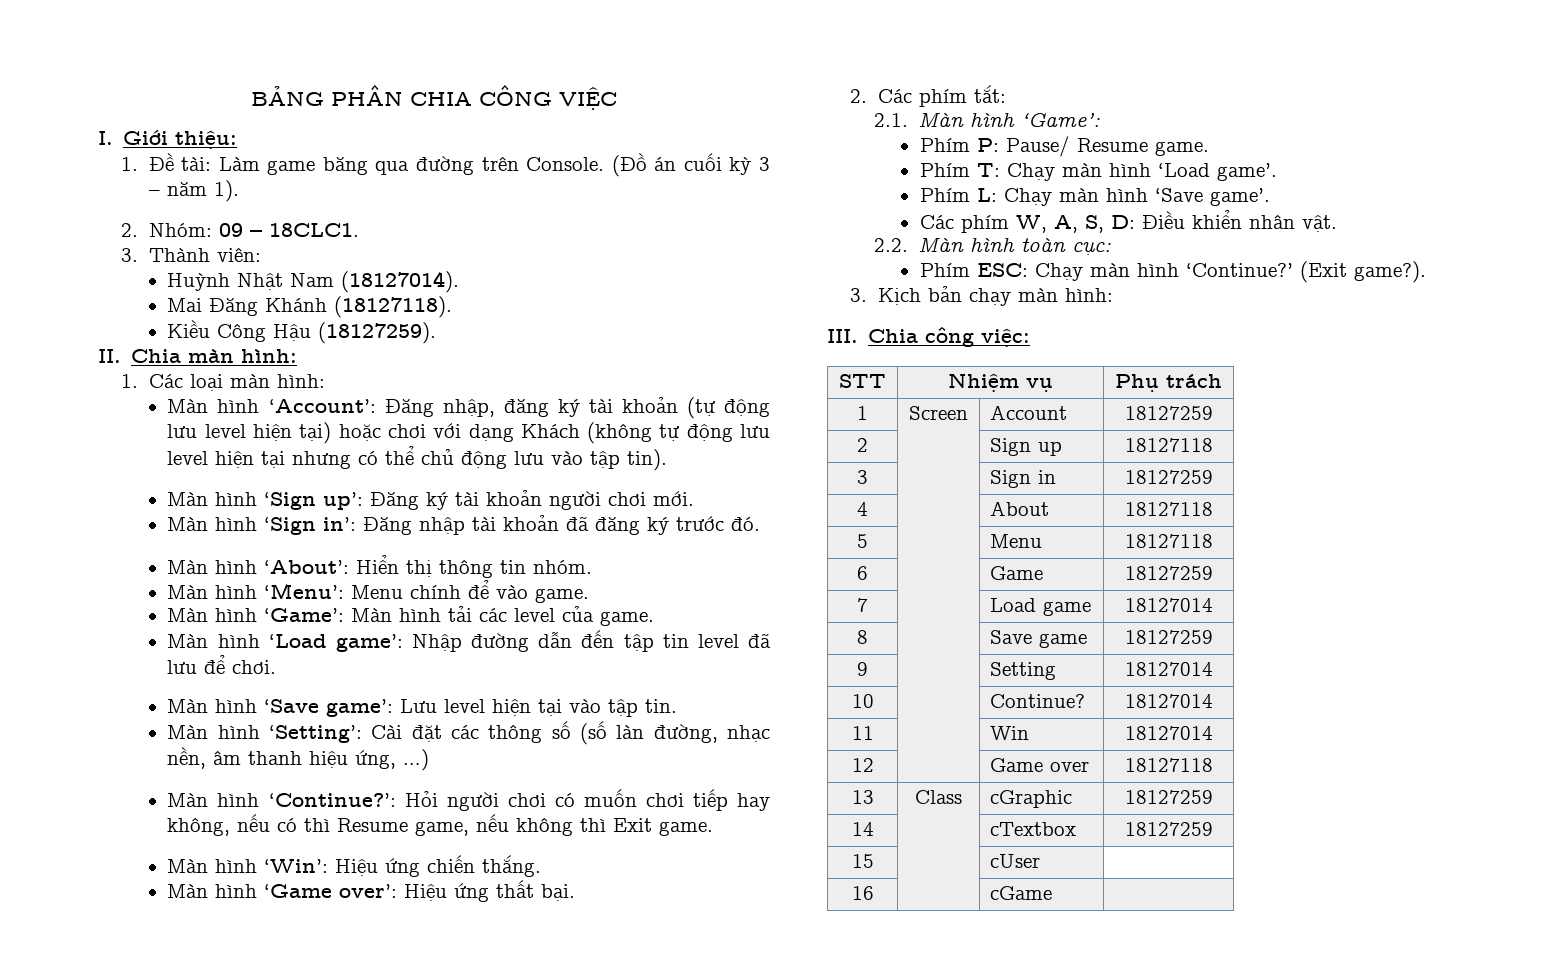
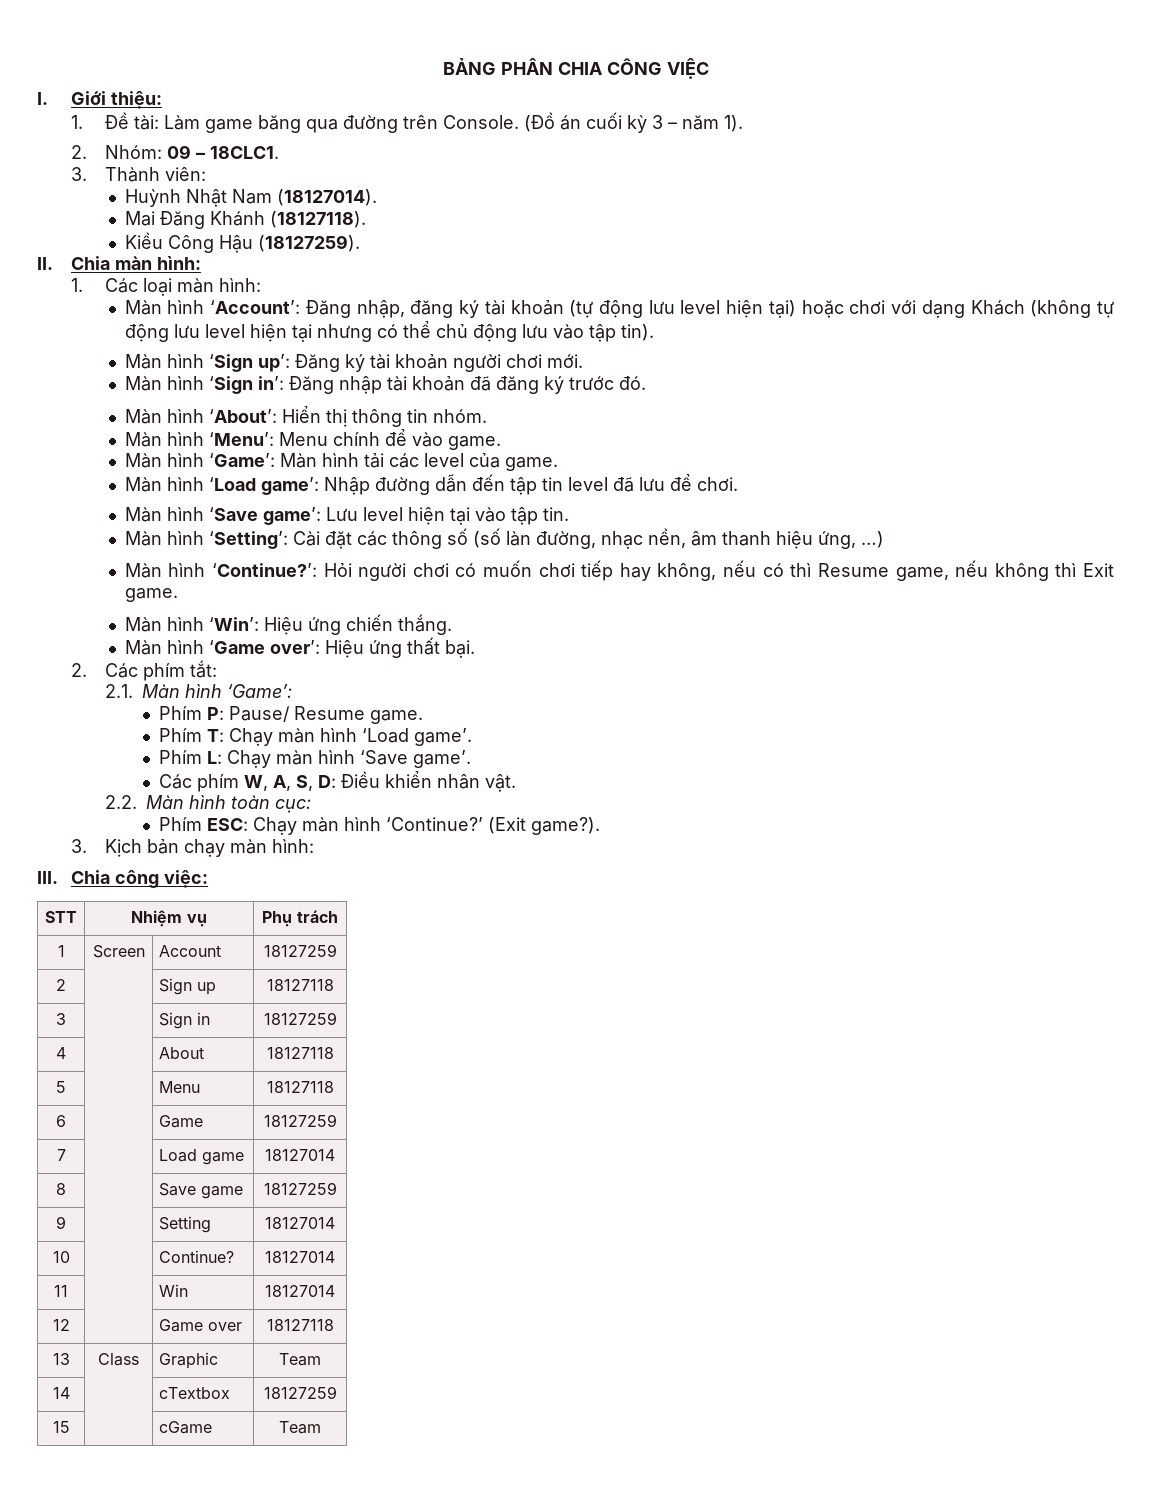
[990,790,1073,808] [1124,790,1213,804] cGraphic | 18127259 -> [159,1352,219,1369] [279,1353,321,1366] Graphic | Team
[990,854,1041,868] [851,886,874,900] | cUser | // 16 | -> (70, 1427) none
(1053, 893) none -> [279,1421,321,1434] Team

